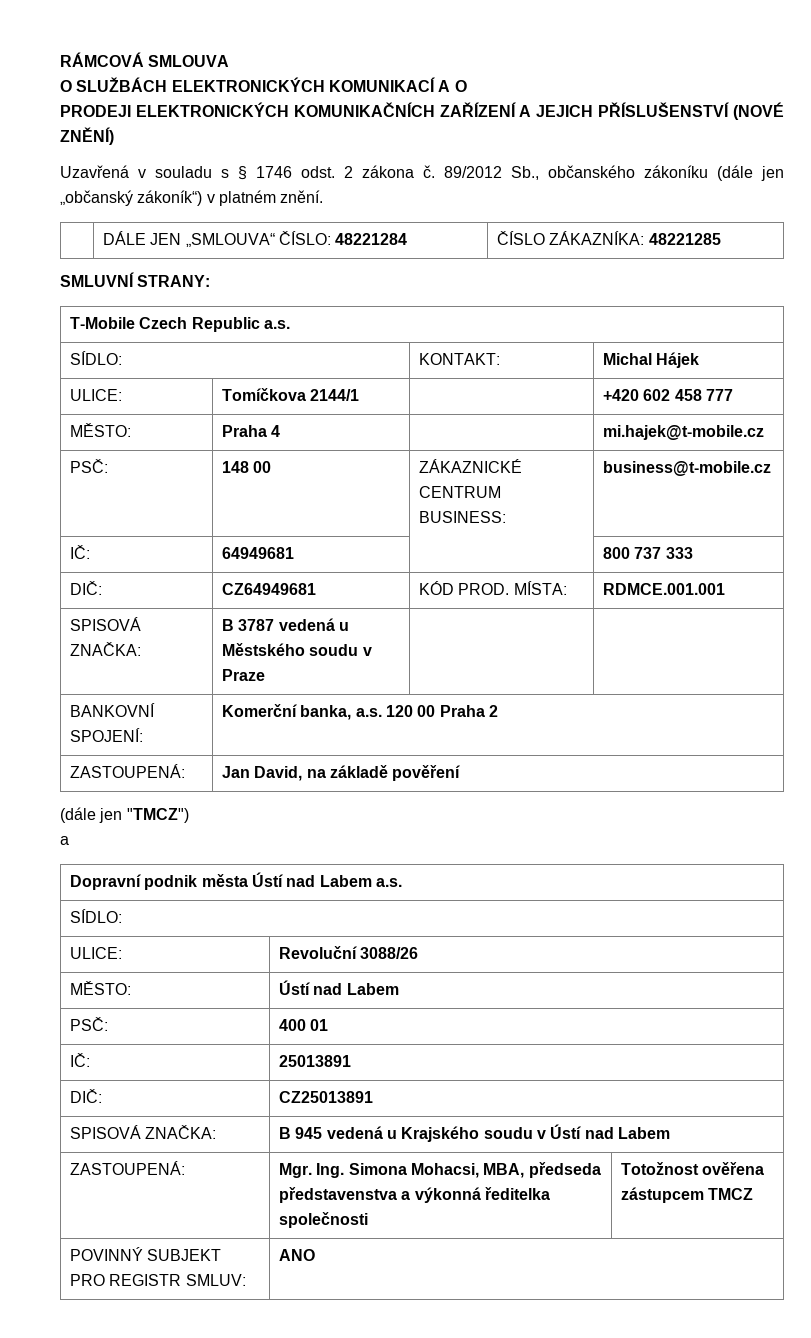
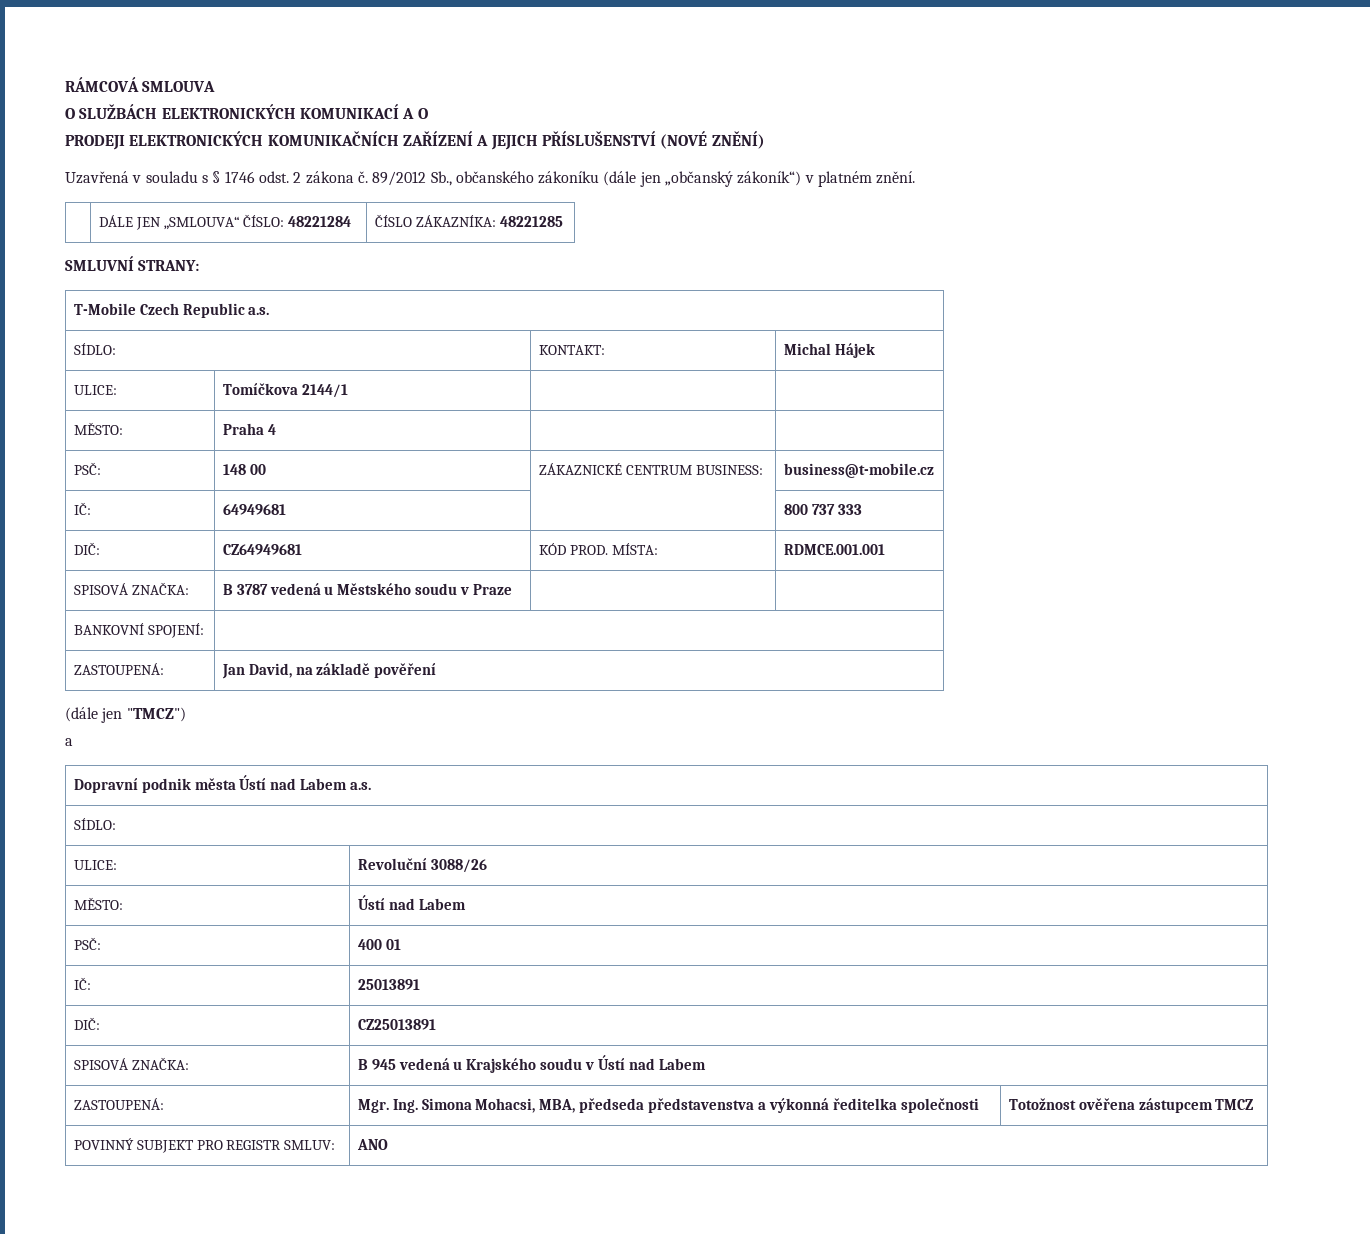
[603,389,734,401] +420 602 458 777 -> (348, 391) none
[603,425,765,440] mi.hajek@t-mobile.cz -> (276, 429) none
[222,704,499,720] Komerční banka, a.s. 120 00 Praha 2 -> (204, 630) none

